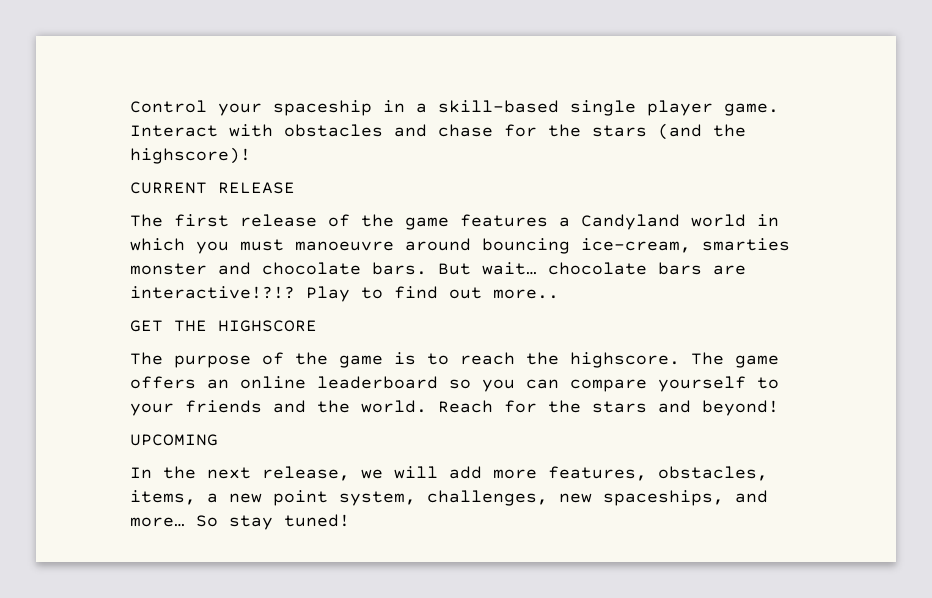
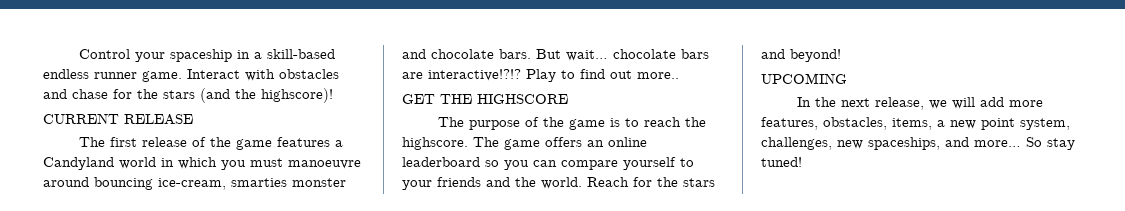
[570,100,713,116] single player -> [43,69,137,79] endless runner

